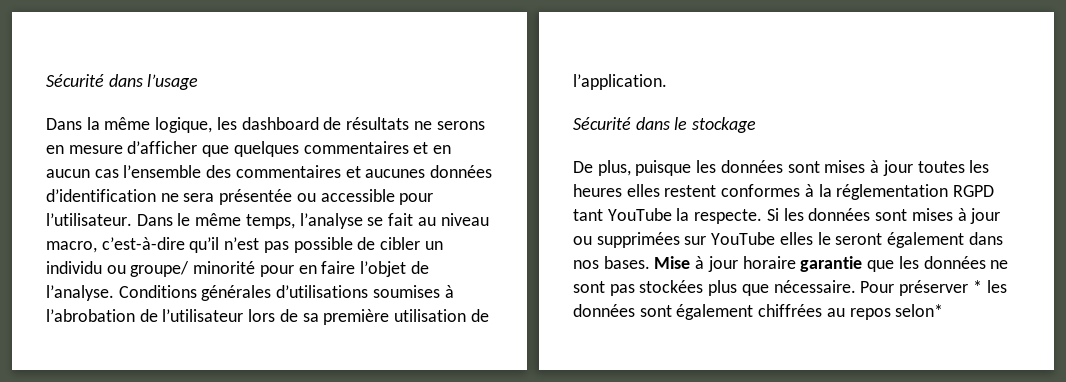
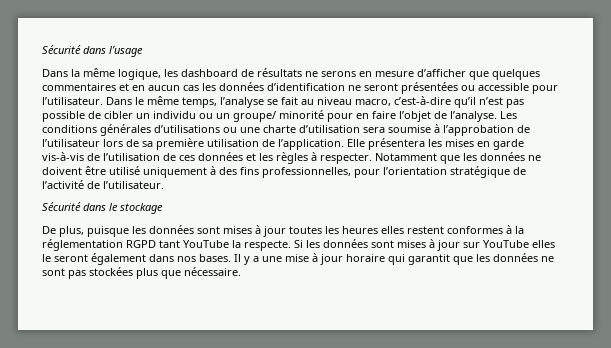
[123,165,426,178] l’ensemble des commentaires et aucunes -> [202,83,216,91] les
[183,189,293,205] sera présentée -> [364,82,458,94] seront présentées
(126, 269) none -> [216,113,230,119] un
[118,285,454,301] [46,309,135,322] Conditions générales d’utilisations soumises à l’abrobation -> [500,111,517,119] [42,124,514,136] Les conditions générales d’utilisations ou une charte d’utilisation sera soumise à l’approbation
(667, 82) none -> [347,138,524,150] [42,152,541,164] [42,166,526,178] [42,180,164,189] Elle présentera les mises en garde vis-à-vis de l’utilisation de ces données et les règles à respecter. Notamment que les données ne doivent être utilisé uniquement à des fins professionnelles, pour l’orientation stratégique de l’activité de l’utilisateur.
[573,232,680,248] ou supprimées -> (460, 245) none
[654,256,691,269] Mise -> [234,254,309,265] Il y a une mise
[800,256,863,272] garantie -> [388,254,450,265] qui garantit
[860,280,1007,296] [573,304,944,320] Pour préserver * les données sont également chiffrées au repos selon* -> (241, 271) none

